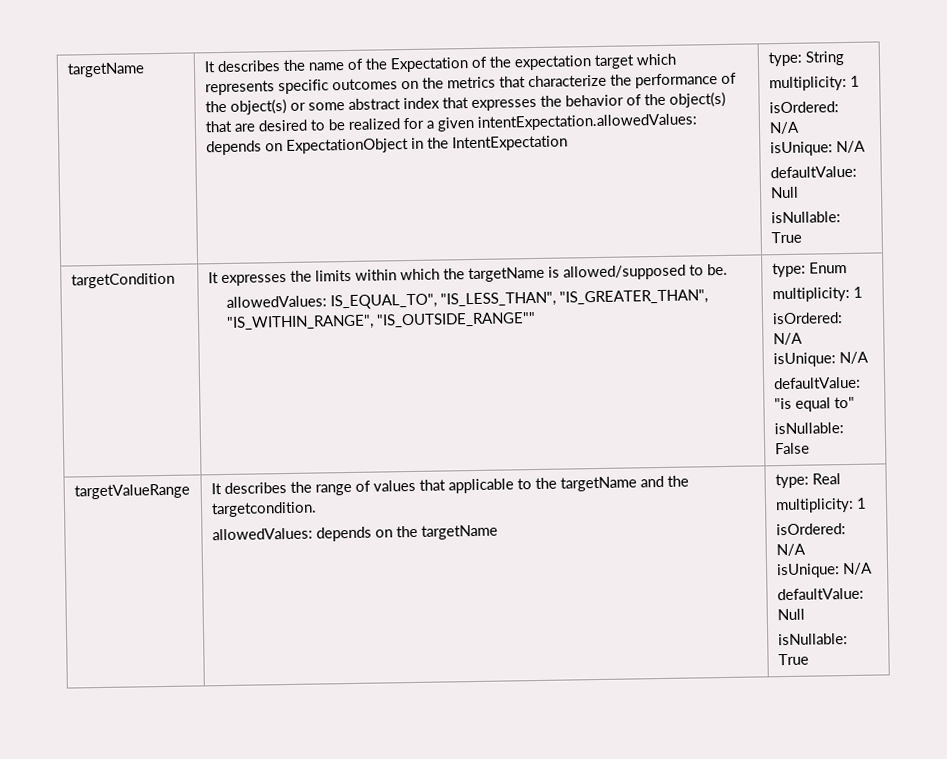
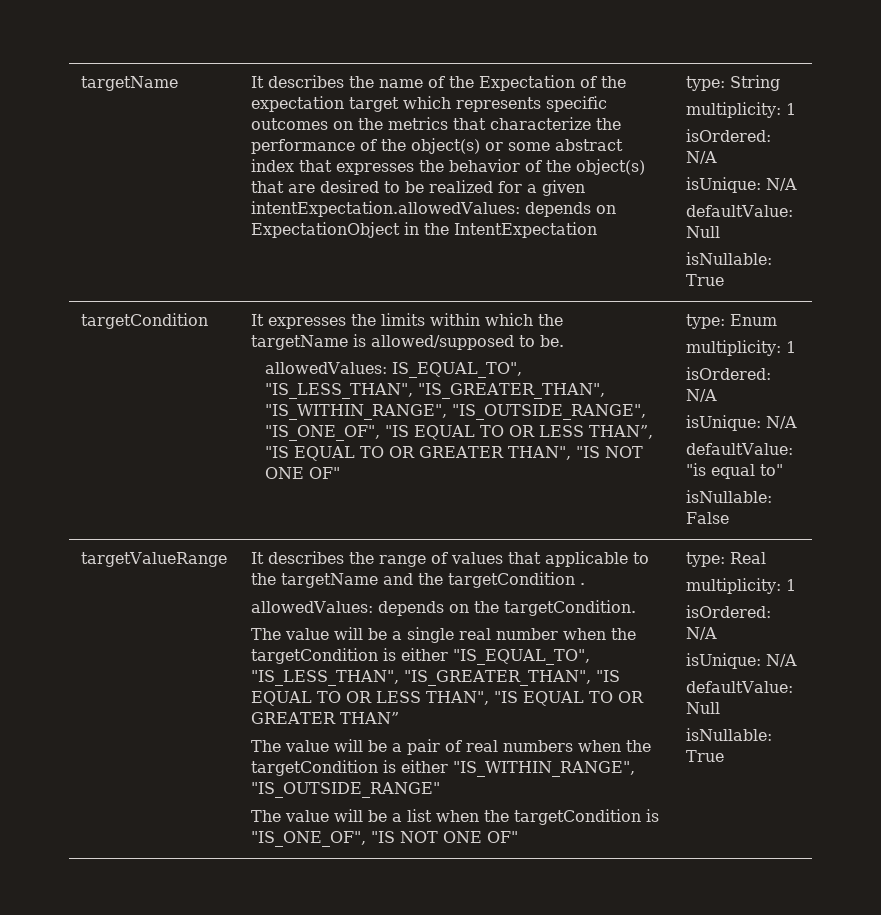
[375,312,536,328] "IS_OUTSIDE_RANGE"" -> [452,404,647,420] [265,425,654,441] [265,446,644,461] [265,467,341,479] "IS_OUTSIDE_RANGE", "IS_ONE_OF", "IS EQUAL TO OR LESS THAN”, "IS EQUAL TO OR GREATER THAN", "IS NOT ONE OF"
[210,501,317,518] targetcondition. -> [447,572,585,588] targetCondition .
[420,524,498,540] targetName -> [503,600,636,616] [250,627,636,643] [250,648,590,665] [250,670,620,686] [250,691,644,706] [250,712,399,724] [250,739,651,755] [250,760,635,777] [250,782,440,798] [250,809,659,825] [250,831,518,847] targetCondition. // The value will be a single real number when the targetCondition is either "IS_EQUAL_TO", "IS_LESS_THAN", "IS_GREATER_THAN", "IS EQUAL TO OR LESS THAN", "IS EQUAL TO OR GREATER THAN” // The value will be a pair of real numbers when the targetCondition is either "IS_WITHIN_RANGE", "IS_OUTSIDE_RANGE" // The value will be a list when the targetCondition is "IS_ONE_OF", "IS NOT ONE OF"

